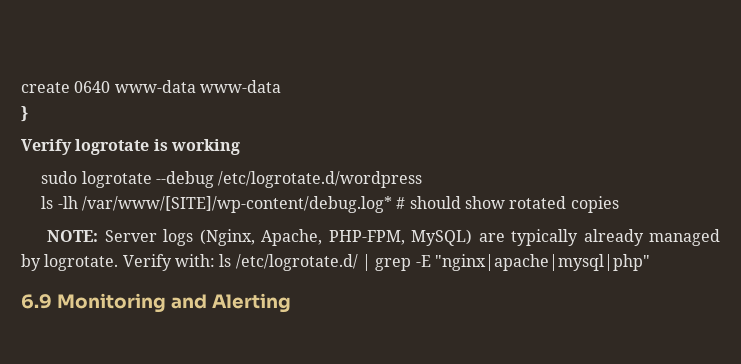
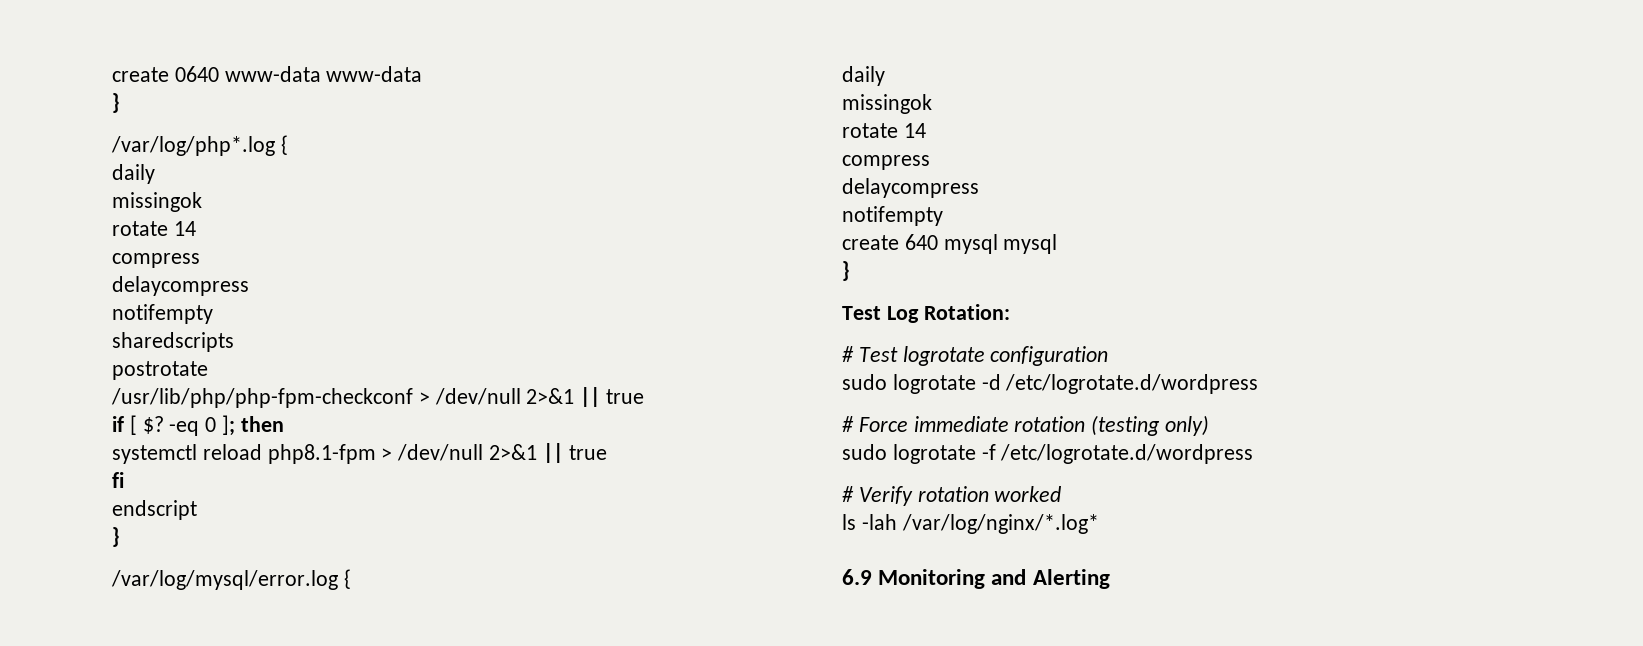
[21,139,240,155] [41,171,423,188] [41,196,619,213] [47,229,720,246] [21,254,650,271] Verify logrotate is working // sudo logrotate --debug /etc/logrotate.d/wordpress // ls -lh /var/www/[SITE]/wp-content/debug.log* # should show rotated copies // NOTE: Server logs (Nginx, Apache, PHP-FPM, MySQL) are typically already managed by logrotate. Verify with: ls /etc/logrotate.d/ | grep -E "nginx|apache|mysql|php" -> [111,135,288,156] [112,164,155,184] [112,192,202,212] [112,221,196,236] [112,253,200,268] [112,276,249,296] [112,304,213,324] [112,332,234,352] [112,361,208,380] [111,387,645,408] [112,415,284,436] [112,443,607,464] [112,472,124,488] [112,500,197,520] [112,527,120,547] [111,569,351,590] [842,66,885,86] [842,94,932,114] [842,123,926,138] [842,155,930,170] [842,178,979,198] [842,206,943,226] [842,234,1058,254] [842,261,850,281] [842,304,1010,323] [842,346,1109,366] [842,374,1259,394] [842,415,1210,436] [842,444,1254,464] [842,486,1062,506] [842,514,1099,534] /var/log/php*.log { // daily // missingok // rotate 14 // compress // delaycompress // notifempty // sharedscripts // postrotate // /usr/lib/php/php-fpm-checkconf > /dev/null 2>&1 || true // if [ $? -eq 0 ]; then // systemctl reload php8.1-fpm > /dev/null 2>&1 || true // fi // endscript // } // /var/log/mysql/error.log { // daily // missingok // rotate 14 // compress // delaycompress // notifempty // create 640 mysql mysql // } // Test Log Rotation: // # Test logrotate configuration // sudo logrotate -d /etc/logrotate.d/wordpress // # Force immediate rotation (testing only) // sudo logrotate -f /etc/logrotate.d/wordpress // # Verify rotation worked // ls -lah /var/log/nginx/*.log*

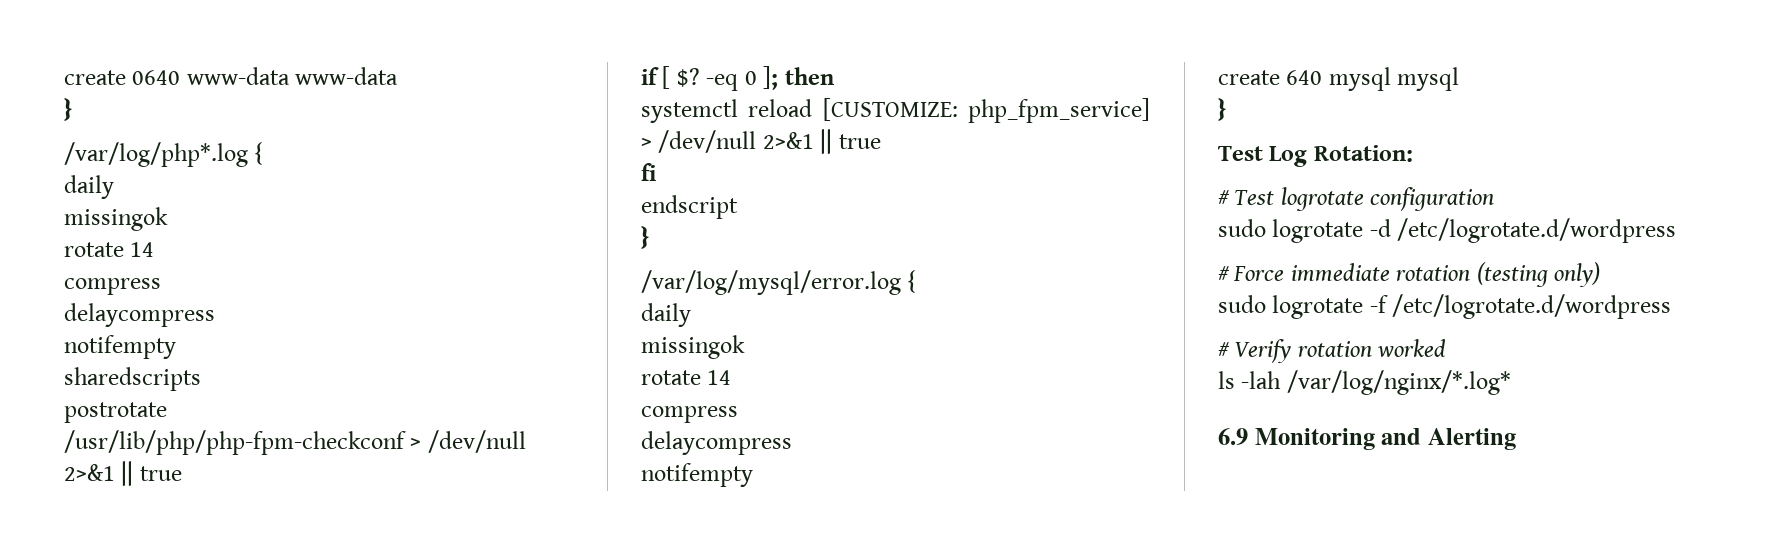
[267,444,376,464] php8.1-fpm -> [822,98,1150,123] [CUSTOMIZE: php_fpm_service]

